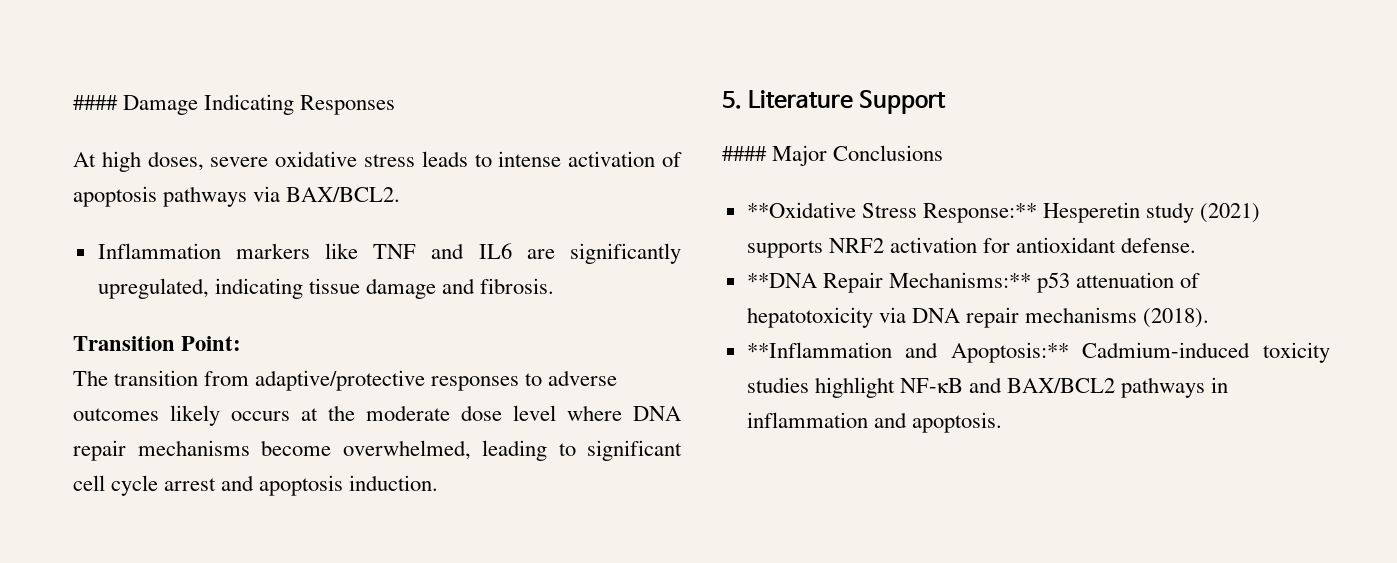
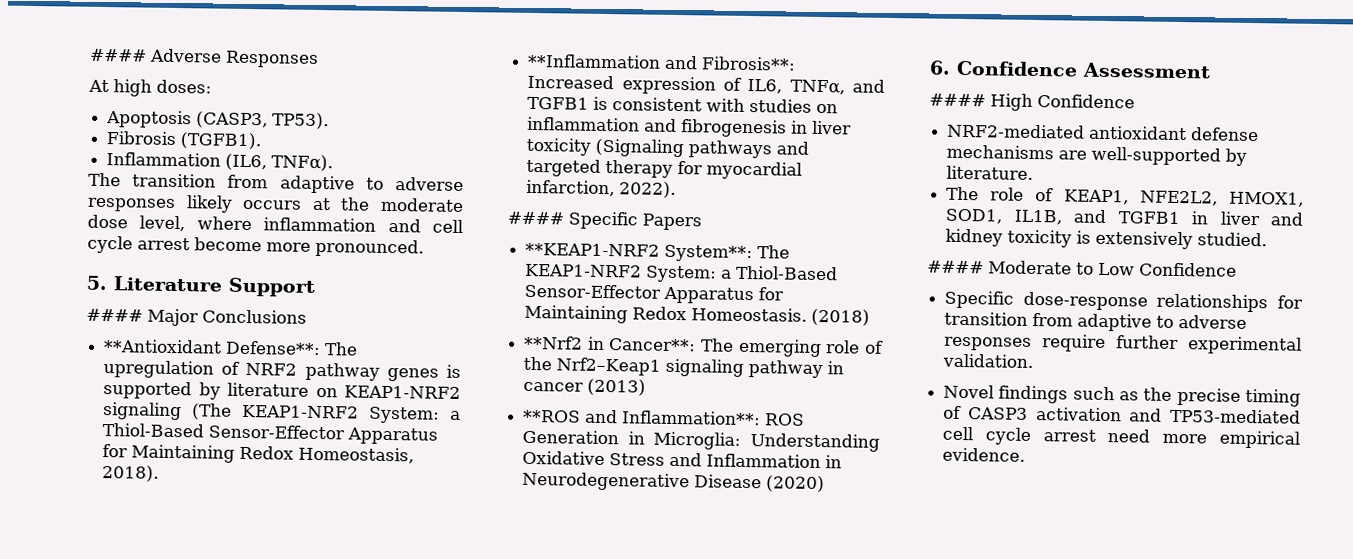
[73,94,295,115] #### Damage Indicating -> [89,48,222,63] #### Adverse
[147,151,682,171] [73,186,401,207] [97,243,682,264] [97,278,555,299] [73,336,242,351] doses, severe oxidative stress leads to intense activation of apoptosis pathways via BAX/BCL2. // Inflammation markers like TNF and IL6 are significantly upregulated, indicating tissue damage and fibrosis. // Transition Point: -> [156,79,212,94] [106,110,330,130] [106,131,263,150] [106,152,334,172] doses: // Apoptosis (CASP3, TP53). // Fibrosis (TGFB1). // Inflammation (IL6, TNFα).
[255,370,618,391] [73,408,159,421] adaptive/protective responses to adverse outcomes -> [279,175,464,194] [87,197,176,212] adaptive to adverse responses
[513,405,681,421] [73,440,682,461] [73,475,439,496] level where DNA repair mechanisms become overwhelmed, leading to significant cell cycle arrest and apoptosis induction. -> [139,215,463,234] [87,235,424,258] level, where inflammation and cell cycle arrest become more pronounced.
[746,202,1261,223] [746,237,1197,258] [746,272,1201,293] [746,307,1210,328] [746,342,1330,363] [746,377,1229,398] [746,412,1002,433] **Oxidative Stress Response:** Hesperetin study (2021) supports NRF2 activation for antioxidant defense. // **DNA Repair Mechanisms:** p53 attenuation of hepatotoxicity via DNA repair mechanisms (2018). // **Inflammation and Apoptosis:** Cadmium-induced toxicity studies highlight NF-κB and BAX/BCL2 pathways in inflammation and apoptosis. -> [103,339,359,356] [103,360,462,382] [103,381,461,400] [102,402,461,424] [102,423,439,445] [102,444,415,464] [102,465,160,482] [527,53,797,71] [527,74,885,95] [527,96,839,114] [527,116,853,138] [526,137,810,159] [526,158,803,180] [526,179,677,198] [507,211,702,231] [525,242,791,263] [525,263,839,283] [524,283,785,305] [524,304,871,326] [524,335,884,358] [523,356,845,379] [523,378,647,396] [522,409,806,426] [522,429,880,452] [522,450,843,469] [522,471,826,493] [929,60,1211,79] [929,93,1135,111] [947,123,1260,142] [946,144,1248,166] [946,165,1034,180] [946,186,1304,207] [945,208,1303,226] [945,228,1268,250] [927,260,1237,277] [944,290,1303,313] [944,311,1248,332] [944,334,1302,355] [942,353,1034,368] [943,384,1301,407] [943,405,1301,424] [942,426,1300,449] [942,447,1026,462] **Antioxidant Defense**: The upregulation of NRF2 pathway genes is supported by literature on KEAP1-NRF2 signaling (The KEAP1-NRF2 System: a Thiol-Based Sensor-Effector Apparatus for Maintaining Redox Homeostasis, 2018). // **Inflammation and Fibrosis**: Increased expression of IL6, TNFα, and TGFB1 is consistent with studies on inflammation and fibrogenesis in liver toxicity (Signaling pathways and targeted therapy for myocardial infarction, 2022). // #### Specific Papers // **KEAP1-NRF2 System**: The KEAP1-NRF2 System: a Thiol-Based Sensor-Effector Apparatus for Maintaining Redox Homeostasis. (2018) // **Nrf2 in Cancer**: The emerging role of the Nrf2–Keap1 signaling pathway in cancer (2013) // **ROS and Inflammation**: ROS Generation in Microglia: Understanding Oxidative Stress and Inflammation in Neurodegenerative Disease (2020) // 6. Confidence Assessment // #### High Confidence // NRF2-mediated antioxidant defense mechanisms are well-supported by literature. // The role of KEAP1, NFE2L2, HMOX1, SOD1, IL1B, and TGFB1 in liver and kidney toxicity is extensively studied. // #### Moderate to Low Confidence // Specific dose-response relationships for transition from adaptive to adverse responses require further experimental validation. // Novel findings such as the precise timing of CASP3 activation and TP53-mediated cell cycle arrest need more empirical evidence.

